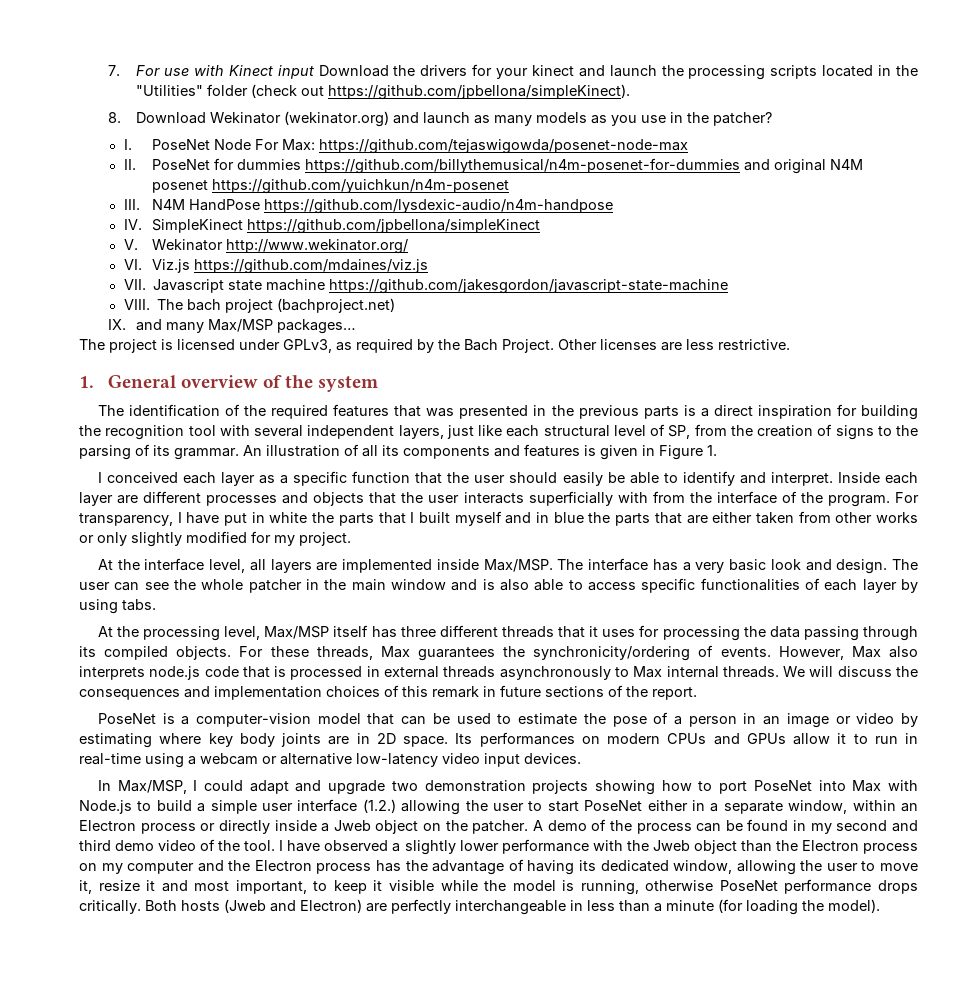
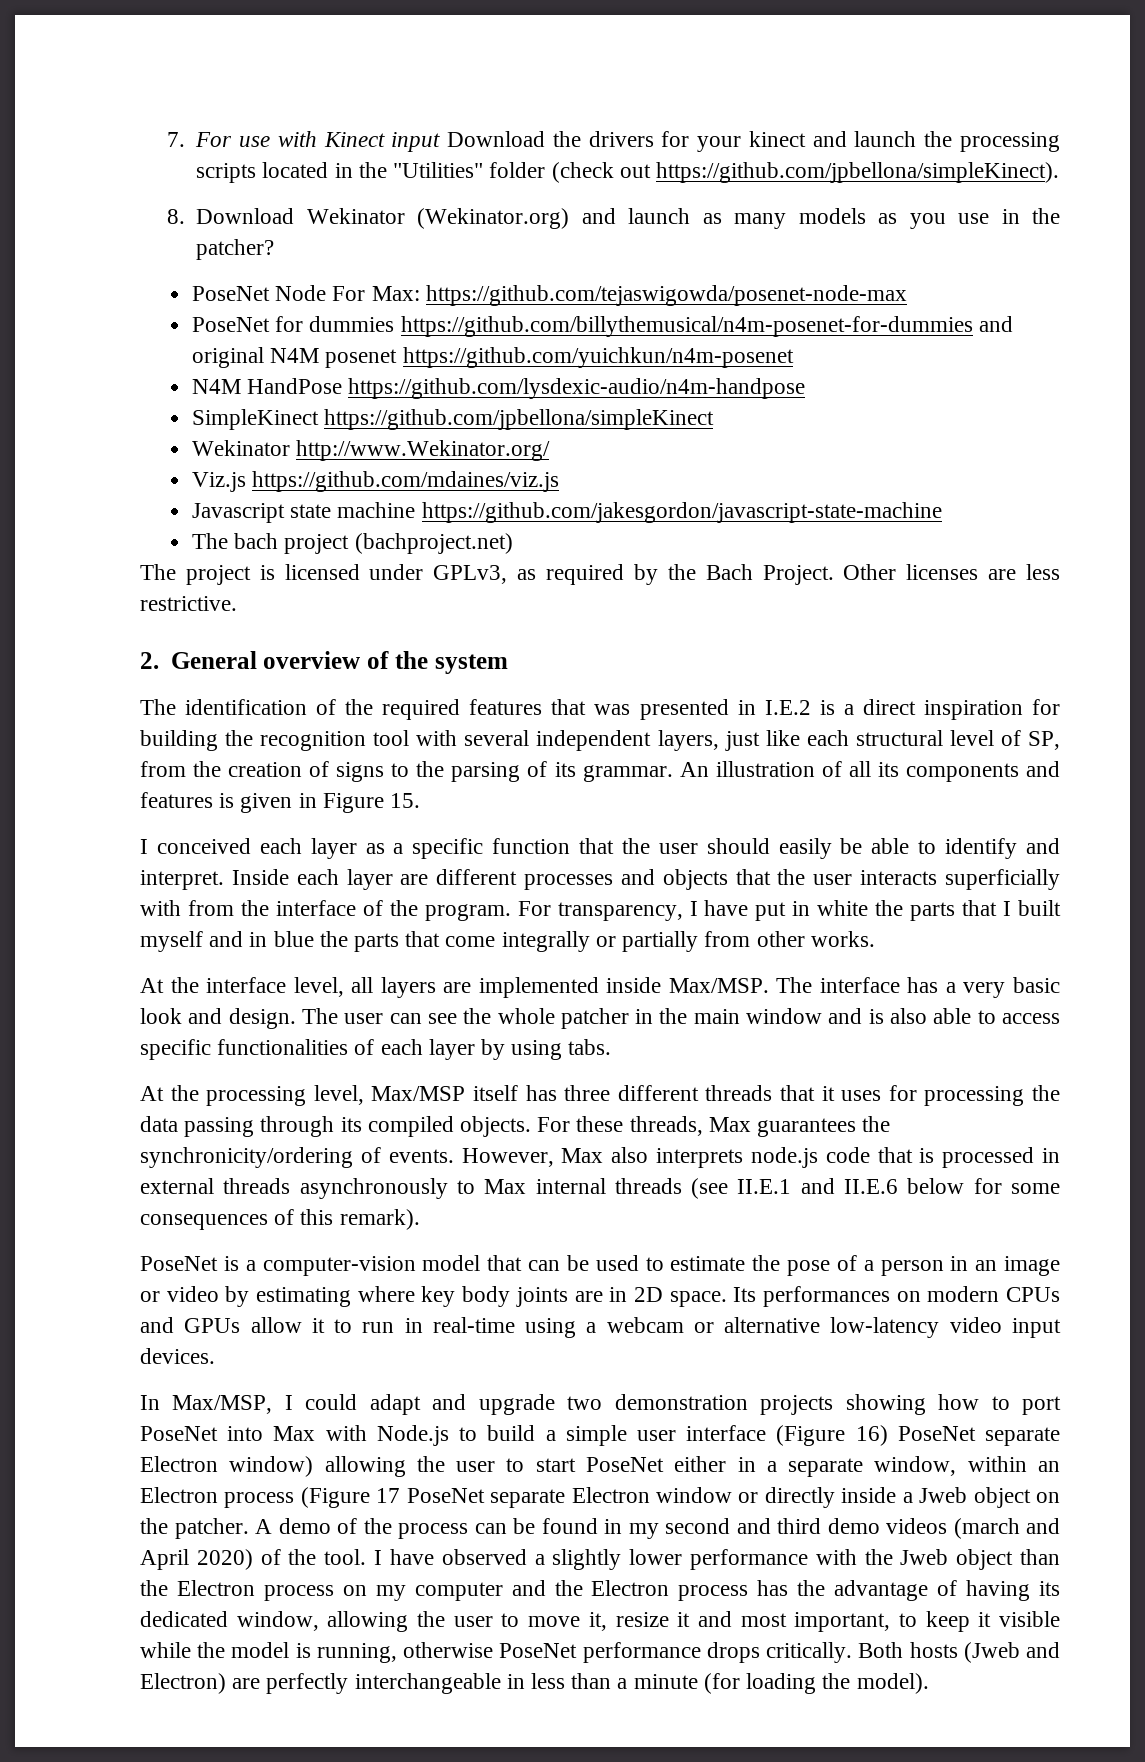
[284,111,390,127] (wekinator.org) -> [417,208,570,229] (Wekinator.org)
[123,139,132,150] I. -> (275, 249) none
[123,159,136,170] II. -> (907, 295) none
[123,199,140,210] III. -> (794, 357) none
[123,219,142,230] IV. -> (806, 388) none
[123,239,409,254] [123,259,142,270] V. Wekinator http://www.wekinator.org/ // VI. -> [192,440,551,461] Wekinator http://www.Wekinator.org/ //
[123,279,146,290] VII. -> (560, 481) none
[123,299,150,310] VIII. -> (942, 512) none
[107,319,357,334] // IX. and many Max/MSP packages… -> (513, 543) none
[79,376,94,388] 1. -> [140,652,159,669] 2.
[551,405,679,419] the previous parts -> [764,700,811,715] I.E.2
[707,445,717,456] 1. -> [390,793,421,808] 15.
[686,511,918,524] [79,531,351,547] are either taken from other works or only slightly modified for my project. -> [445,931,875,952] come integrally or partially from other works.
[722,666,918,678] [79,685,697,700] threads. We will discuss the consequences and implementation choices of this remark in future sections of the report. -> [614,1178,1060,1199] [140,1209,420,1230] threads (see II.E.1 and II.E.6 below for some consequences of this remark).
[362,799,396,813] (1.2.) -> [776,1425,1060,1446] [140,1456,314,1477] (Figure 16) PoseNet separate Electron window)
(196, 828) none -> [300,1487,732,1508] (Figure 17 PoseNet separate Electron window
[158,840,197,851] video -> [886,1518,1060,1539] [140,1549,253,1570] videos (march and April 2020)

